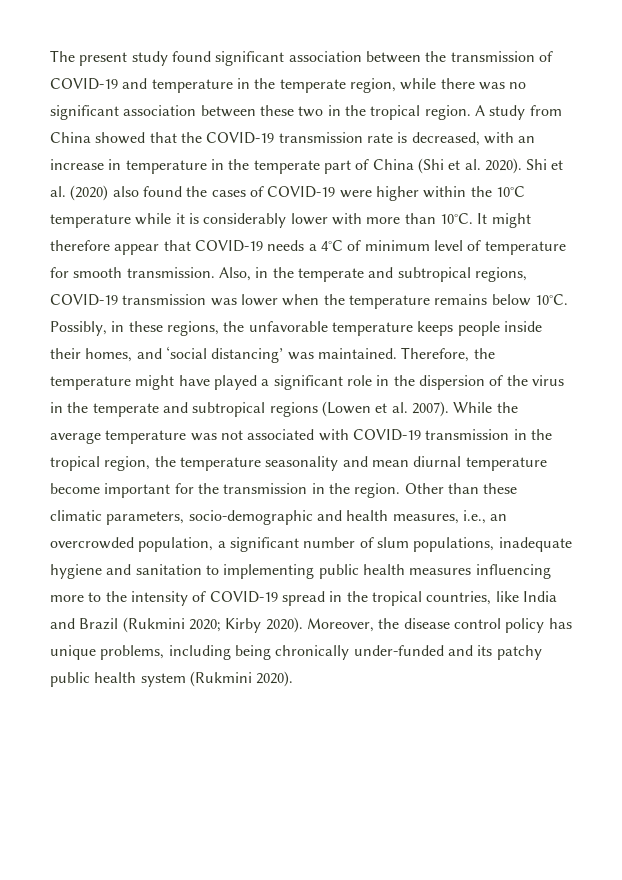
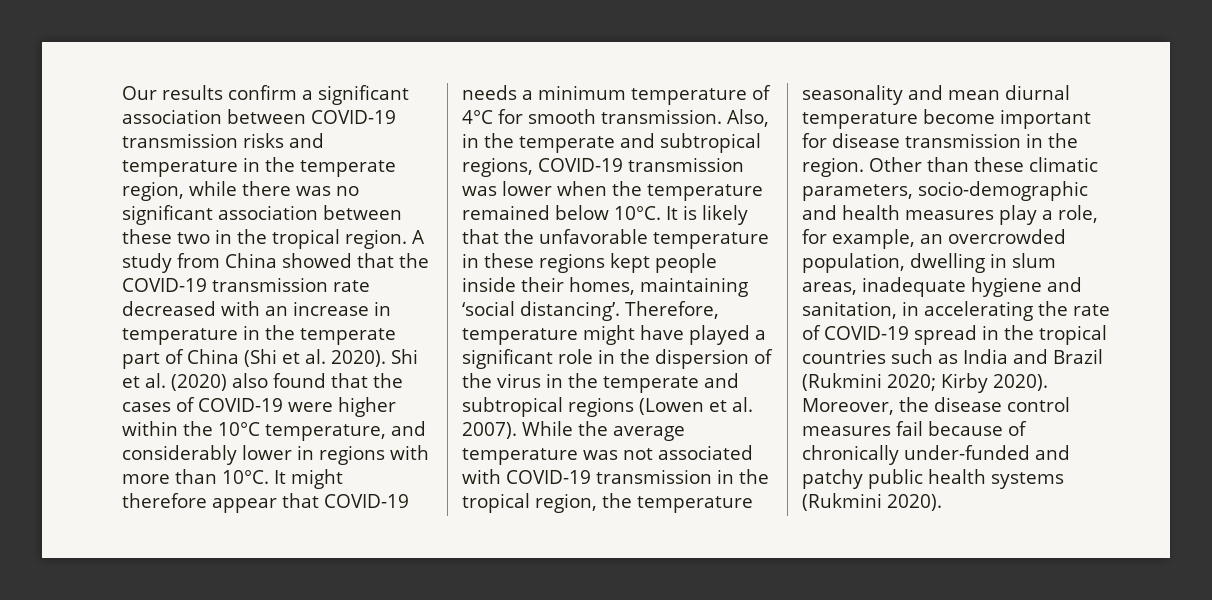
[50,50,553,66] [50,78,118,90] The present study found significant association between the transmission of COVID-19 -> [122,85,409,105] [122,109,396,124] [122,133,284,148] Our results confirm a significant association between COVID-19 transmission risks
[397,132,480,146] is decreased, -> [122,301,216,316] decreased
(182, 191) none -> [331,373,368,388] that
[50,213,328,228] temperature while it is considerably lower -> [265,421,426,441] [122,445,385,465] temperature, and considerably lower in regions
[320,240,566,255] 4°C of minimum level of temperature -> [538,85,771,105] [462,110,493,124] minimum temperature of 4°C
[434,294,488,305] remains -> [462,205,550,220] remained
[50,321,542,336] [50,346,495,363] Possibly, in these regions, the unfavorable temperature keeps people inside their homes, and ‘social distancing’ was maintained. Therefore, the -> [666,205,748,225] [462,229,769,249] [462,253,717,273] [462,277,748,297] [462,301,719,321] It is likely that the unfavorable temperature in these regions kept people inside their homes, maintaining ‘social distancing’. Therefore,
[197,483,219,494] the -> [832,133,900,148] disease
[392,510,508,524] [50,537,572,552] [50,564,551,579] [50,591,188,606] measures, i.e., an overcrowded population, a significant number of slum populations, inadequate hygiene and sanitation to implementing public health measures influencing more to the intensity -> [905,205,1098,225] [802,229,1066,249] [802,253,1056,273] [802,277,1082,297] [802,301,1110,321] measures play a role, for example, an overcrowded population, dwelling in slum areas, inadequate hygiene and sanitation, in accelerating the rate
[426,591,519,605] countries, like -> [802,349,958,364] countries such as
[505,618,572,633] [50,645,271,660] policy has unique problems, including being -> [802,421,1027,436] measures fail because of
[477,645,493,656] its -> (1070, 452) none
[140,673,186,687] system -> [991,472,1064,489] systems

